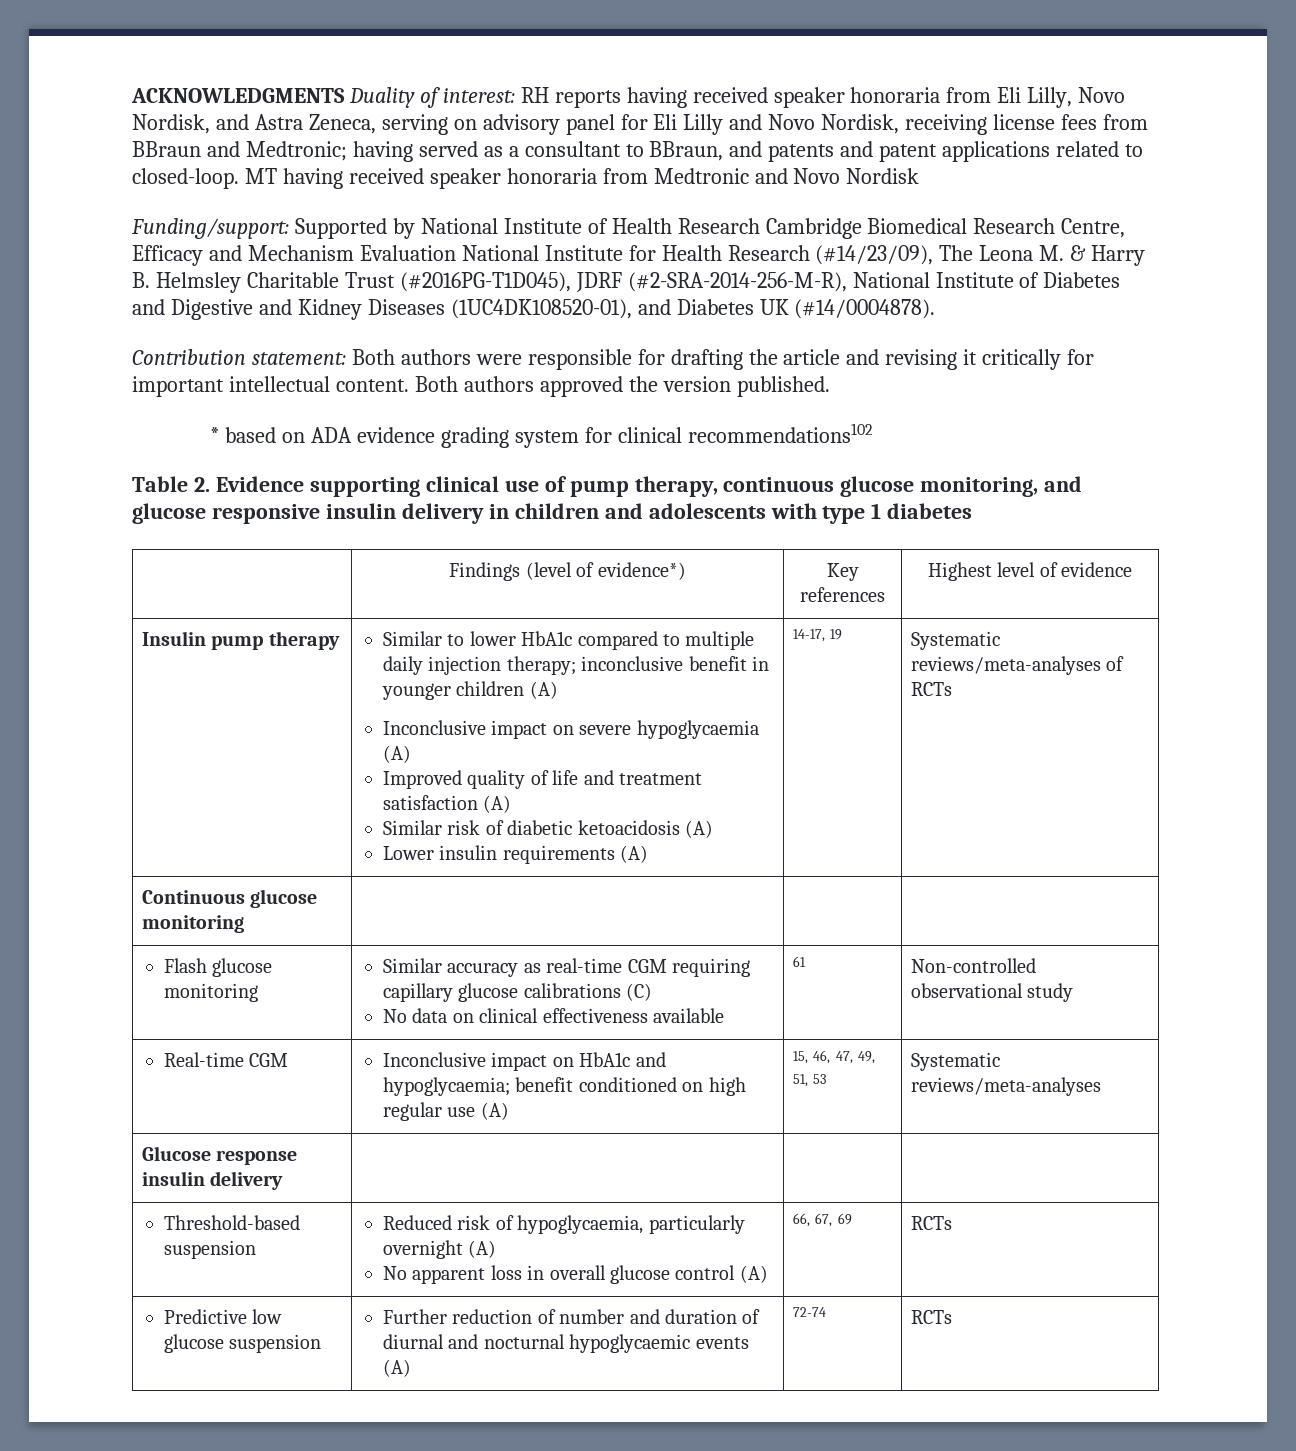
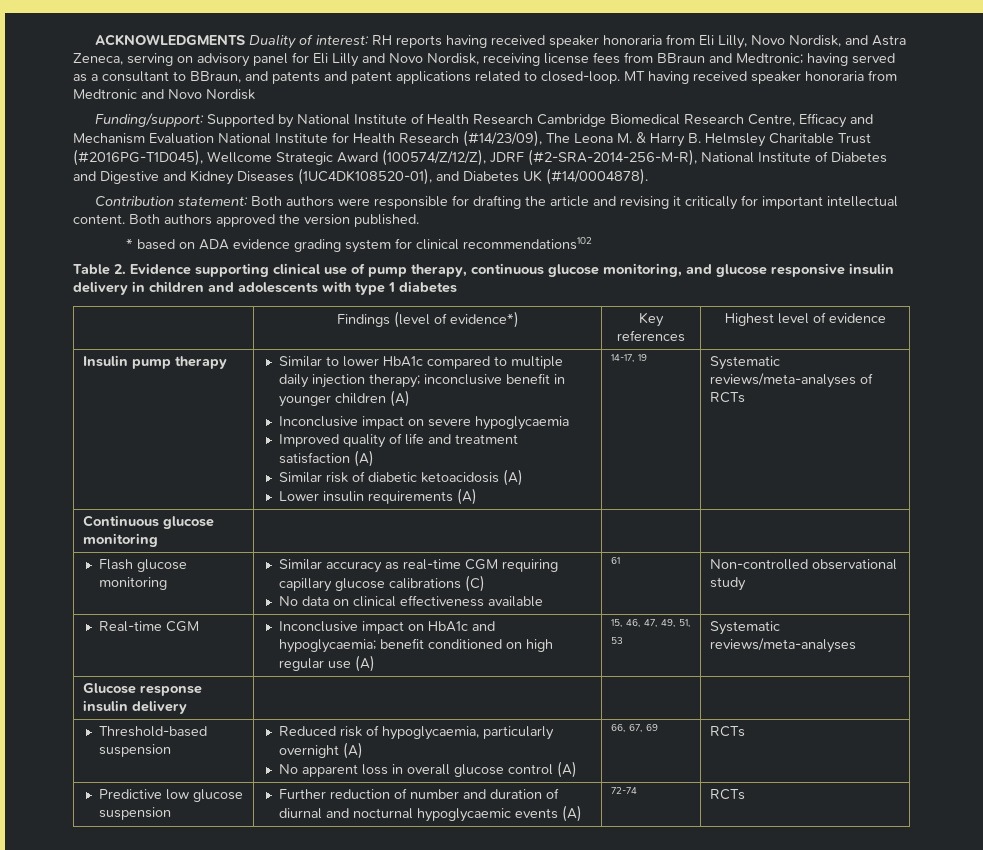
(571, 282) none -> [207,149,486,166] Wellcome Strategic Award (100574/Z/12/Z),
[383,745,412,763] (A) -> (569, 423) none

